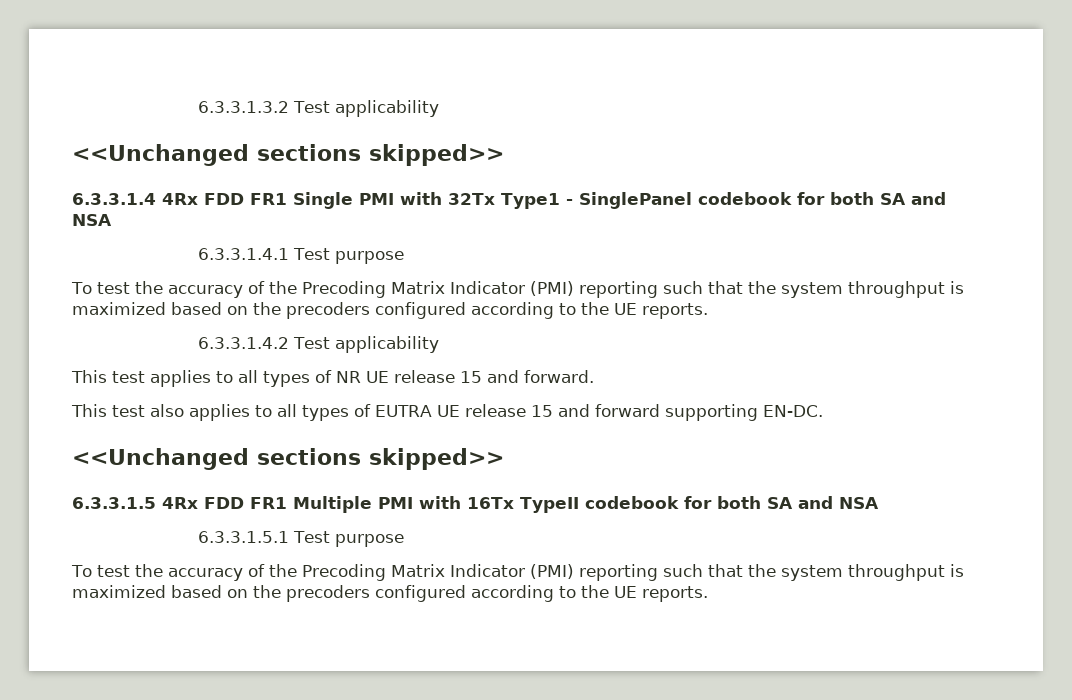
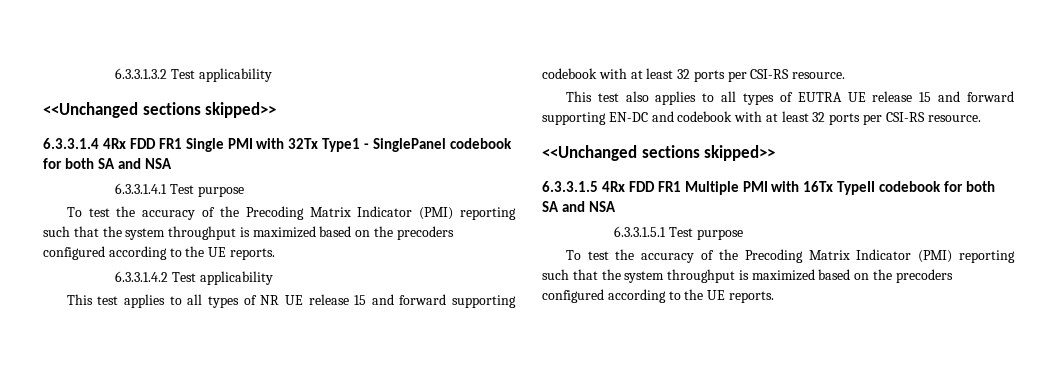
[524,370,594,383] forward. -> [399,294,516,308] [542,68,846,82] forward supporting codebook with at least 32 ports per CSI-RS resource.
[763,405,823,417] EN-DC. -> [608,111,981,125] EN-DC and codebook with at least 32 ports per CSI-RS resource.

